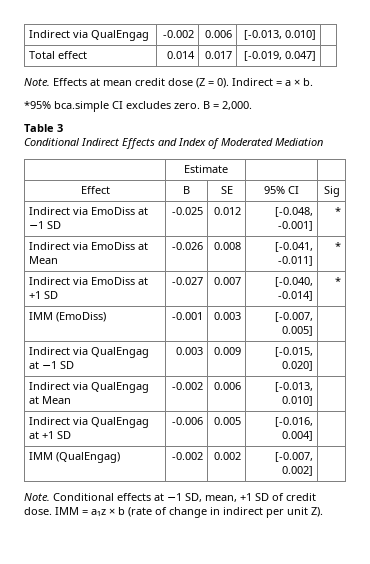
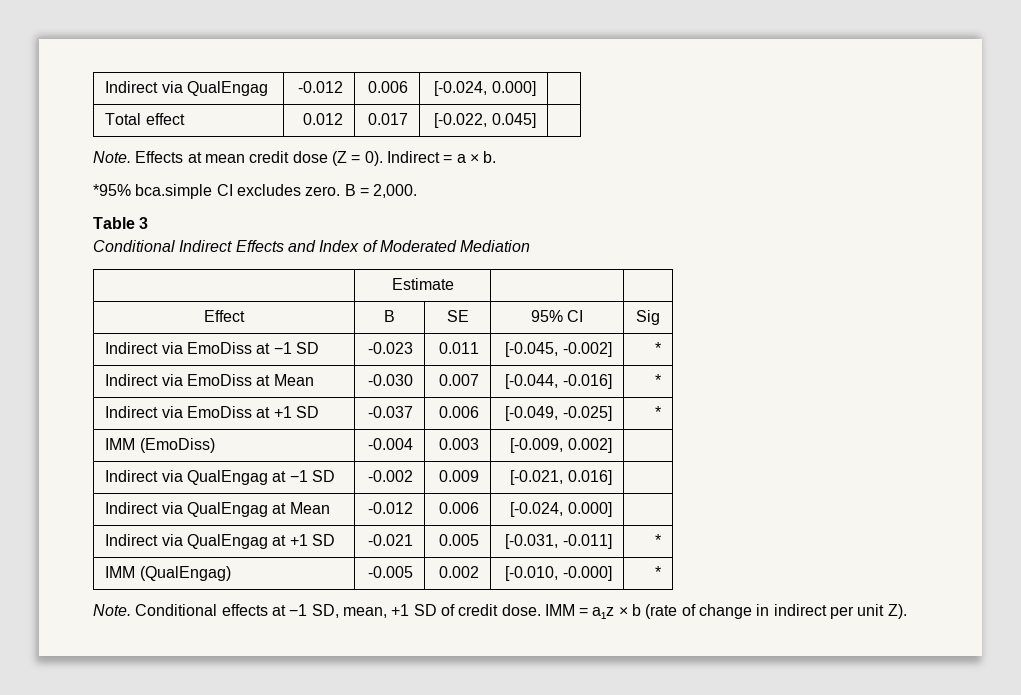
[162,30,194,38] [204,30,232,38] [243,30,316,40] -0.002 | 0.006 | [-0.013, 0.010] -> [297,81,343,93] [367,81,408,93] [434,81,536,96] -0.012 | 0.006 | [-0.024, 0.000]
[166,51,195,59] 0.014 -> [302,113,343,125] 0.012
[243,51,316,61] [-0.019, 0.047] -> [434,113,536,128] [-0.022, 0.045]
[171,207,203,215] [213,207,241,215] [274,207,313,217] [277,221,313,231] -0.025 | 0.012 | [-0.048, -0.001] -> [367,342,413,354] [438,342,479,354] [505,342,612,357] -0.023 | 0.011 | [-0.045, -0.002]
[171,242,203,250] [213,242,241,250] [274,242,313,252] [277,256,313,266] -0.026 | 0.008 | [-0.041, -0.011] -> [367,374,413,386] [438,374,479,386] [505,374,612,389] -0.030 | 0.007 | [-0.044, -0.016]
[171,277,203,285] [213,277,241,285] [274,277,313,287] [277,291,313,301] -0.027 | 0.007 | [-0.040, -0.014] -> [367,406,413,418] [438,406,479,418] [505,406,612,421] -0.037 | 0.006 | [-0.049, -0.025]
[171,312,203,320] [213,312,241,320] [274,312,313,322] [281,326,313,336] -0.001 | 0.003 | [-0.007, 0.005] -> [367,438,413,450] [438,438,479,450] [510,438,612,453] -0.004 | 0.003 | [-0.009, 0.002]
[175,347,203,355] 0.003 -> [367,470,413,482] -0.002
[274,347,313,357] [281,361,313,371] [-0.015, 0.020] -> [510,470,612,485] [-0.021, 0.016]
[171,382,203,390] [213,382,241,390] [274,382,313,392] [281,396,313,406] -0.002 | 0.006 | [-0.013, 0.010] -> [367,502,413,514] [438,502,479,514] [510,502,612,517] -0.012 | 0.006 | [-0.024, 0.000]
[171,417,203,425] -0.006 -> [367,534,413,546] -0.021
[274,417,313,427] [281,431,313,441] [-0.016, 0.004] | -> [505,534,612,549] [654,534,661,546] [-0.031, -0.011] | *
[171,452,203,460] -0.002 -> [367,566,413,578] -0.005
[274,452,313,462] [281,466,313,476] [-0.007, 0.002] | -> [505,566,612,581] [654,566,661,578] [-0.010, -0.000] | *

